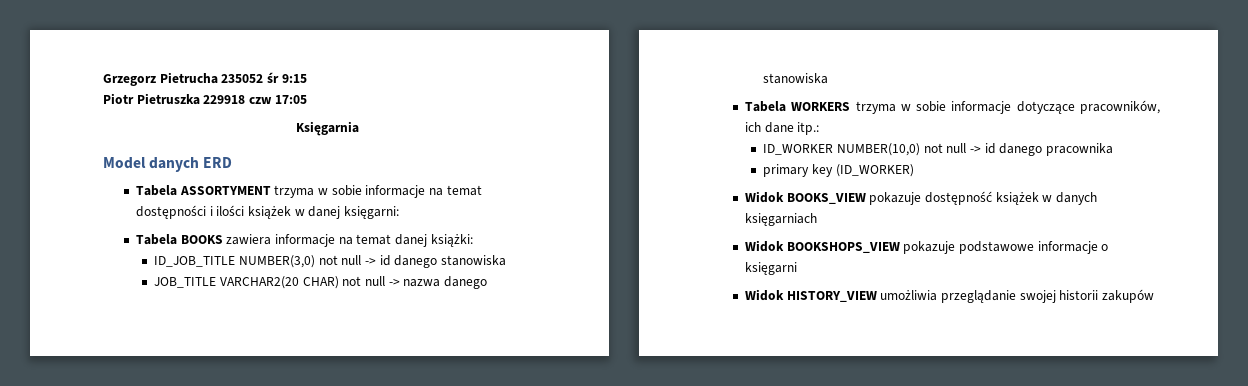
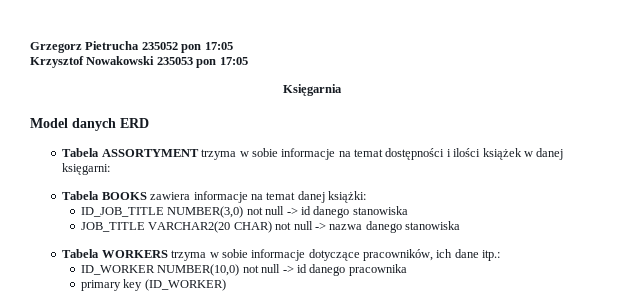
[266,72,307,83] [103,93,272,105] śr 9:15 // Piotr Pietruszka 229918 czw -> [181,42,233,53] [30,56,217,68] pon 17:05 // Krzysztof Nowakowski 235053 pon
[745,191,1098,205] [745,213,818,226] [745,240,1109,254] [745,262,798,275] [745,289,1155,303] // Widok BOOKS_VIEW pokazuje dostępność książek w danych księgarniach // Widok BOOKSHOPS_VIEW pokazuje podstawowe informacje o księgarni // Widok HISTORY_VIEW umożliwia przeglądanie swojej historii zakupów -> (226, 285) none

